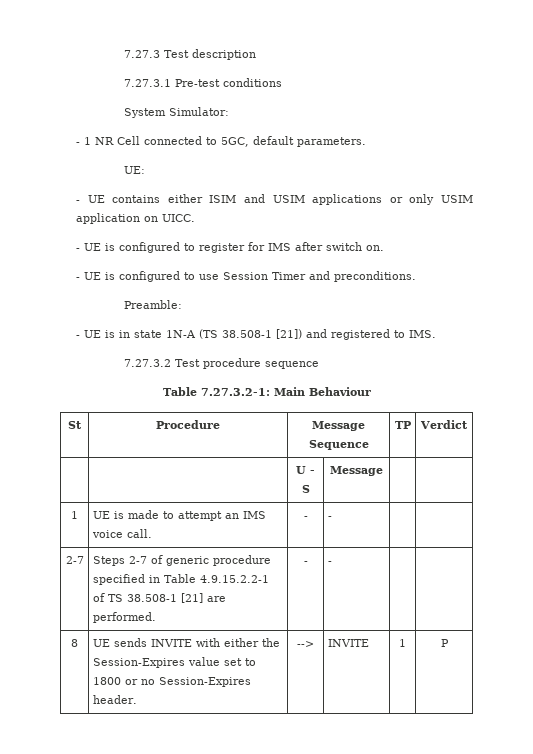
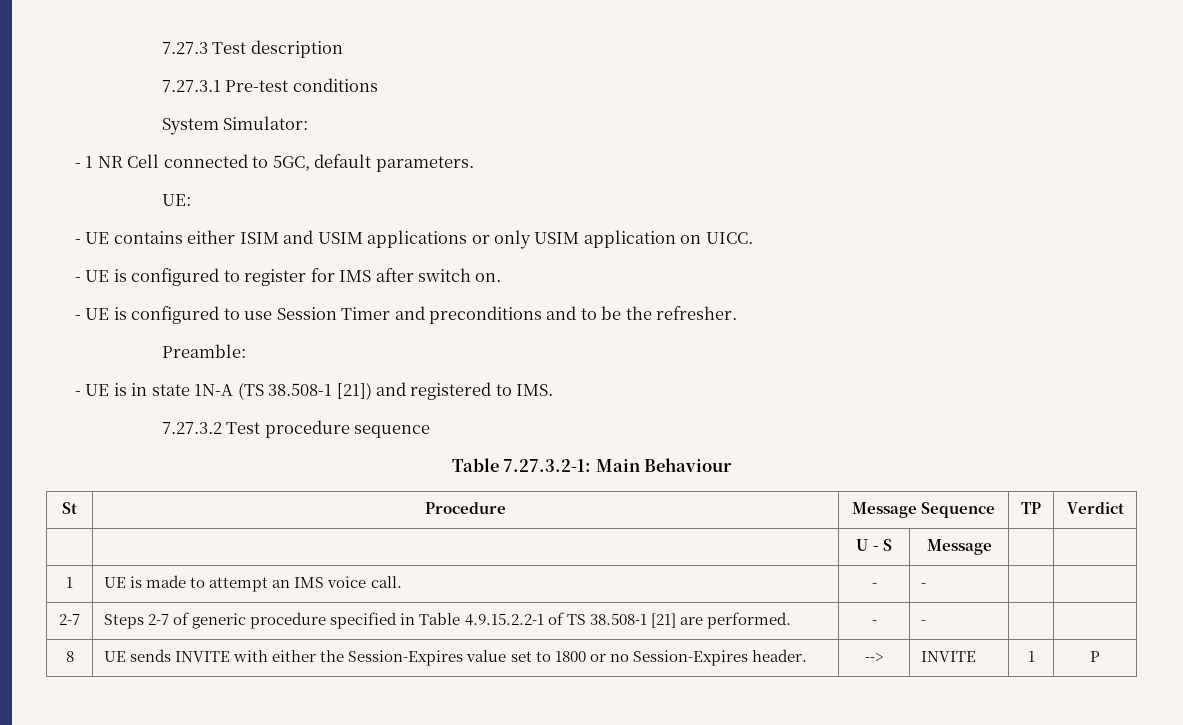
[334,271,417,282] preconditions. -> [429,306,738,324] preconditions and to be the refresher.

